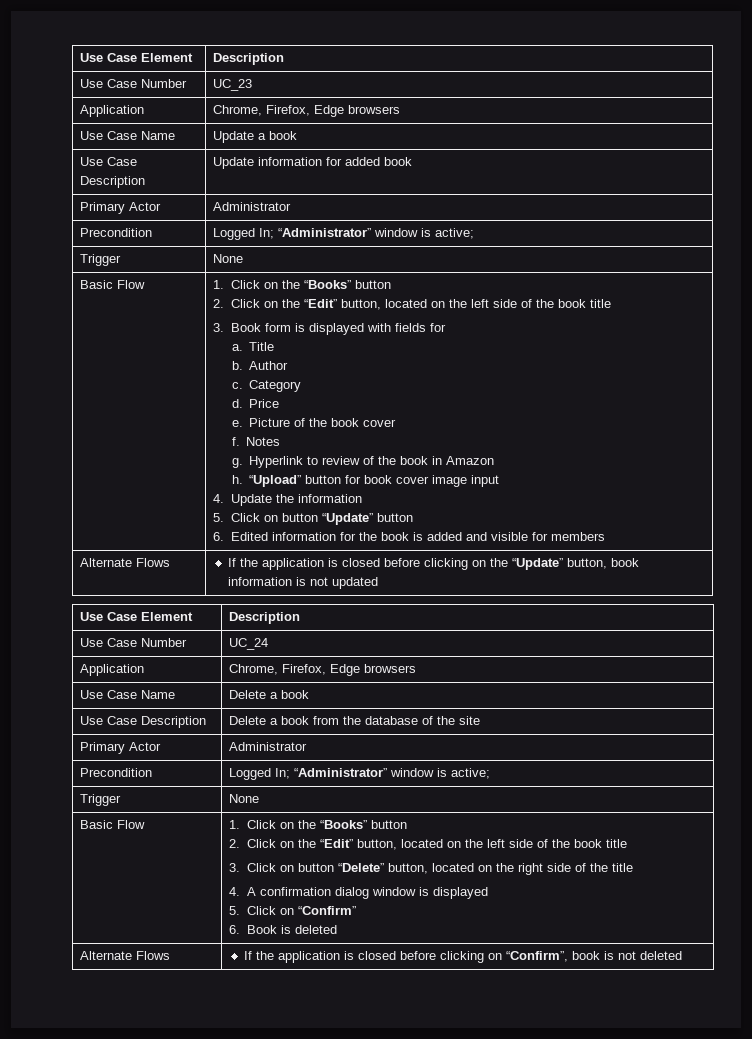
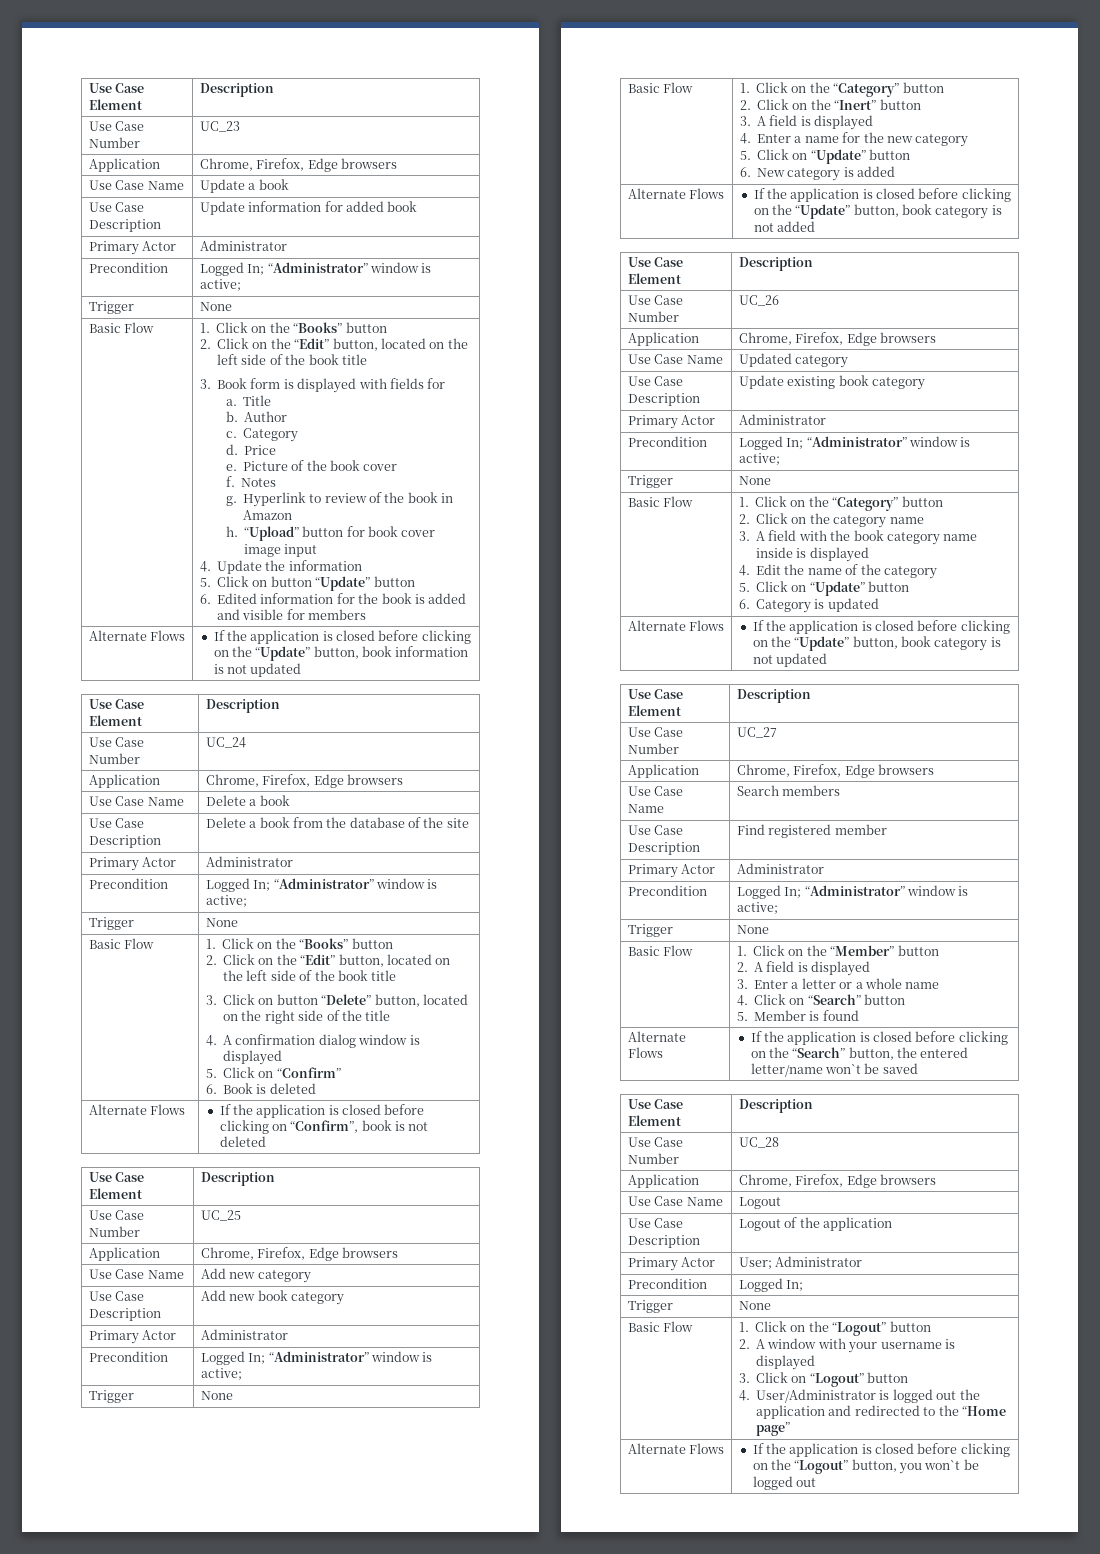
(682, 955) none -> [88,1172,145,1182] [88,1188,142,1199] [200,1172,275,1186] [88,1210,145,1220] [88,1226,140,1237] [200,1210,241,1221] [88,1247,160,1261] [200,1247,398,1261] [88,1269,184,1279] [200,1268,311,1283] [88,1291,145,1301] [88,1308,161,1321] [200,1290,344,1305] [88,1330,177,1344] [200,1329,288,1340] [88,1351,168,1362] [200,1351,433,1365] [200,1368,242,1380] [88,1390,134,1403] [200,1391,233,1400] [627,82,694,93] [739,82,944,97] [739,99,921,110] [739,115,874,130] [739,132,969,147] [739,149,911,164] [739,166,896,181] [627,188,725,199] [753,188,1011,202] [753,204,1002,219] [753,221,815,232] [627,257,684,267] [627,273,681,284] [738,257,813,271] [627,295,684,305] [627,311,679,322] [738,295,779,306] [627,332,699,346] [738,332,936,346] [627,354,723,364] [738,353,849,368] [627,376,684,386] [627,393,700,406] [738,375,925,390] [627,415,716,429] [738,414,826,425] [627,436,707,447] [738,436,971,450] [738,453,780,465] [627,475,673,488] [738,476,771,485] [627,496,694,507] [738,496,943,511] [738,513,924,528] [738,530,978,545] [756,547,869,562] [738,564,937,579] [738,581,910,596] [738,598,879,613] [627,620,725,631] [752,620,1010,634] [752,636,1001,651] [752,653,827,667] [627,689,684,699] [627,705,681,716] [736,689,811,703] [627,727,684,737] [627,743,679,754] [736,727,777,738] [627,764,699,778] [736,764,934,778] [627,786,684,796] [627,804,664,813] [736,785,841,796] [627,825,684,835] [627,842,700,855] [736,824,887,838] [627,864,716,878] [736,863,824,874] [627,885,707,896] [736,885,969,899] [736,902,778,914] [627,924,673,937] [736,925,769,934] [627,945,694,956] [736,945,939,956] [736,961,871,976] [736,978,940,989] [736,994,906,1006] [736,1010,859,1021] [627,1031,686,1042] [627,1047,663,1058] [750,1031,1008,1045] [750,1047,969,1060] [750,1063,918,1077] [627,1099,684,1109] [627,1115,681,1126] [738,1099,813,1113] [627,1137,684,1147] [627,1153,679,1164] [738,1137,779,1148] [627,1174,699,1188] [738,1174,936,1188] [627,1196,723,1206] [738,1197,781,1209] [627,1218,684,1228] [627,1235,700,1248] [738,1217,892,1231] [627,1257,716,1271] [738,1256,863,1269] [627,1278,707,1289] [738,1278,804,1292] [627,1300,673,1313] [738,1301,771,1310] [627,1321,694,1332] [738,1321,931,1336] [738,1338,955,1353] [756,1355,816,1370] [738,1372,909,1387] [738,1389,980,1403] [756,1405,1006,1419] [756,1422,791,1436] [627,1443,725,1454] [752,1443,1010,1457] [752,1459,979,1474] [752,1476,816,1490] // Use Case Element | Description // Use Case Number | UC_25 // Application | Chrome, Firefox, Edge browsers // Use Case Name | Add new category // Use Case Description | Add new book category // Primary Actor | Administrator // Precondition | Logged In; “Administrator” window is active; // Trigger | None // Basic Flow | 1. Click on the “Category” button // 2. Click on the “Inert” button // 3. A field is displayed // 4. Enter a name for the new category // 5. Click on “Update” button // 6. New category is added // Alternate Flows | If the application is closed before clicking on the “Update” button, book category is not added // Use Case Element | Description // Use Case Number | UC_26 // Application | Chrome, Firefox, Edge browsers // Use Case Name | Updated category // Use Case Description | Update existing book category // Primary Actor | Administrator // Precondition | Logged In; “Administrator” window is active; // Trigger | None // Basic Flow | 1. Click on the “Category” button // 2. Click on the category name // 3. A field with the book category name inside is displayed // 4. Edit the name of the category // 5. Click on “Update” button // 6. Category is updated // Alternate Flows | If the application is closed before clicking on the “Update” button, book category is not updated // Use Case Element | Description // Use Case Number | UC_27 // Application | Chrome, Firefox, Edge browsers // Use Case Name | Search members // Use Case Description | Find registered member // Primary Actor | Administrator // Precondition | Logged In; “Administrator” window is active; // Trigger | None // Basic Flow | 1. Click on the “Member” button // 2. A field is displayed // 3. Enter a letter or a whole name // 4. Click on “Search” button // 5. Member is found // Alternate Flows | If the application is closed before clicking on the “Search” button, the entered letter/name won`t be saved // Use Case Element | Description // Use Case Number | UC_28 // Application | Chrome, Firefox, Edge browsers // Use Case Name | Logout // Use Case Description | Logout of the application // Primary Actor | User; Administrator // Precondition | Logged In; // Trigger | None // Basic Flow | 1. Click on the “Logout” button // 2. A window with your username is displayed // 3. Click on “Logout” button // 4. User/Administrator is logged out the application and redirected to the “Home page” // Alternate Flows | If the application is closed before clicking on the “Logout” button, you won`t be logged out

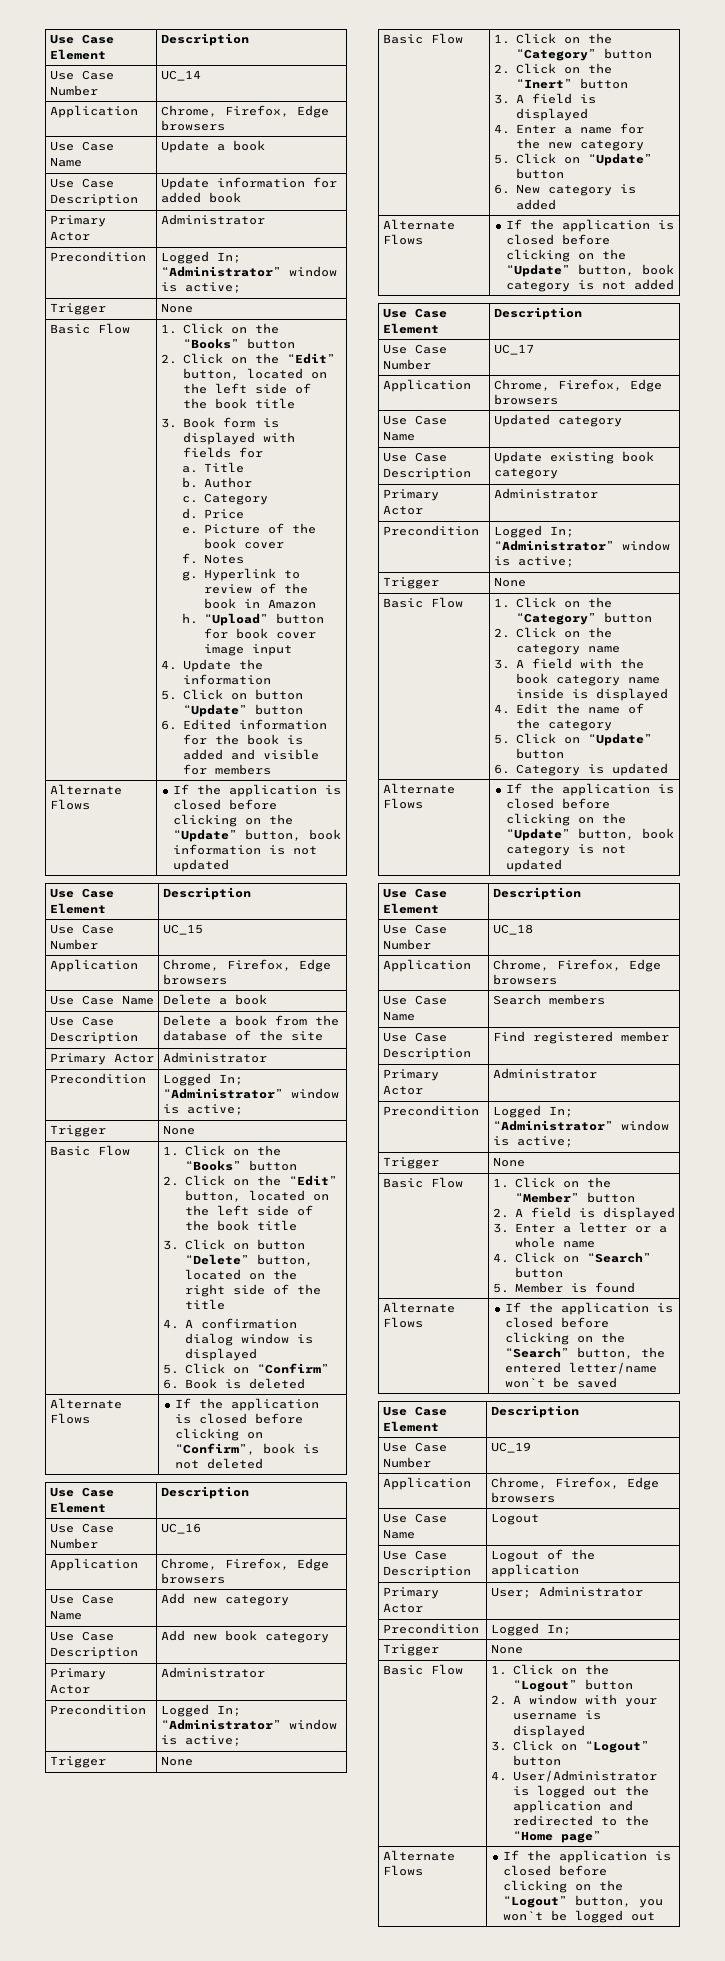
[88,83,145,93] [88,99,142,110] [199,83,274,97] [88,121,145,131] [88,137,140,148] [199,121,240,132] Use Case Element | Description // Use Case Number | UC_23 -> [49,34,114,44] [49,49,106,60] [160,33,249,46] [49,70,114,80] [49,85,98,96] [160,70,201,81] Use Case Element | Description // Use Case Number | UC_14
[205,737,246,748] UC_24 -> [162,924,203,935] UC_15
[200,1210,241,1221] UC_25 -> [160,1523,201,1534] UC_16
[738,295,779,306] UC_26 -> [493,344,534,355] UC_17
[736,727,777,738] UC_27 -> [492,924,533,935] UC_18
[738,1137,779,1148] UC_28 -> [490,1442,531,1453] UC_19

